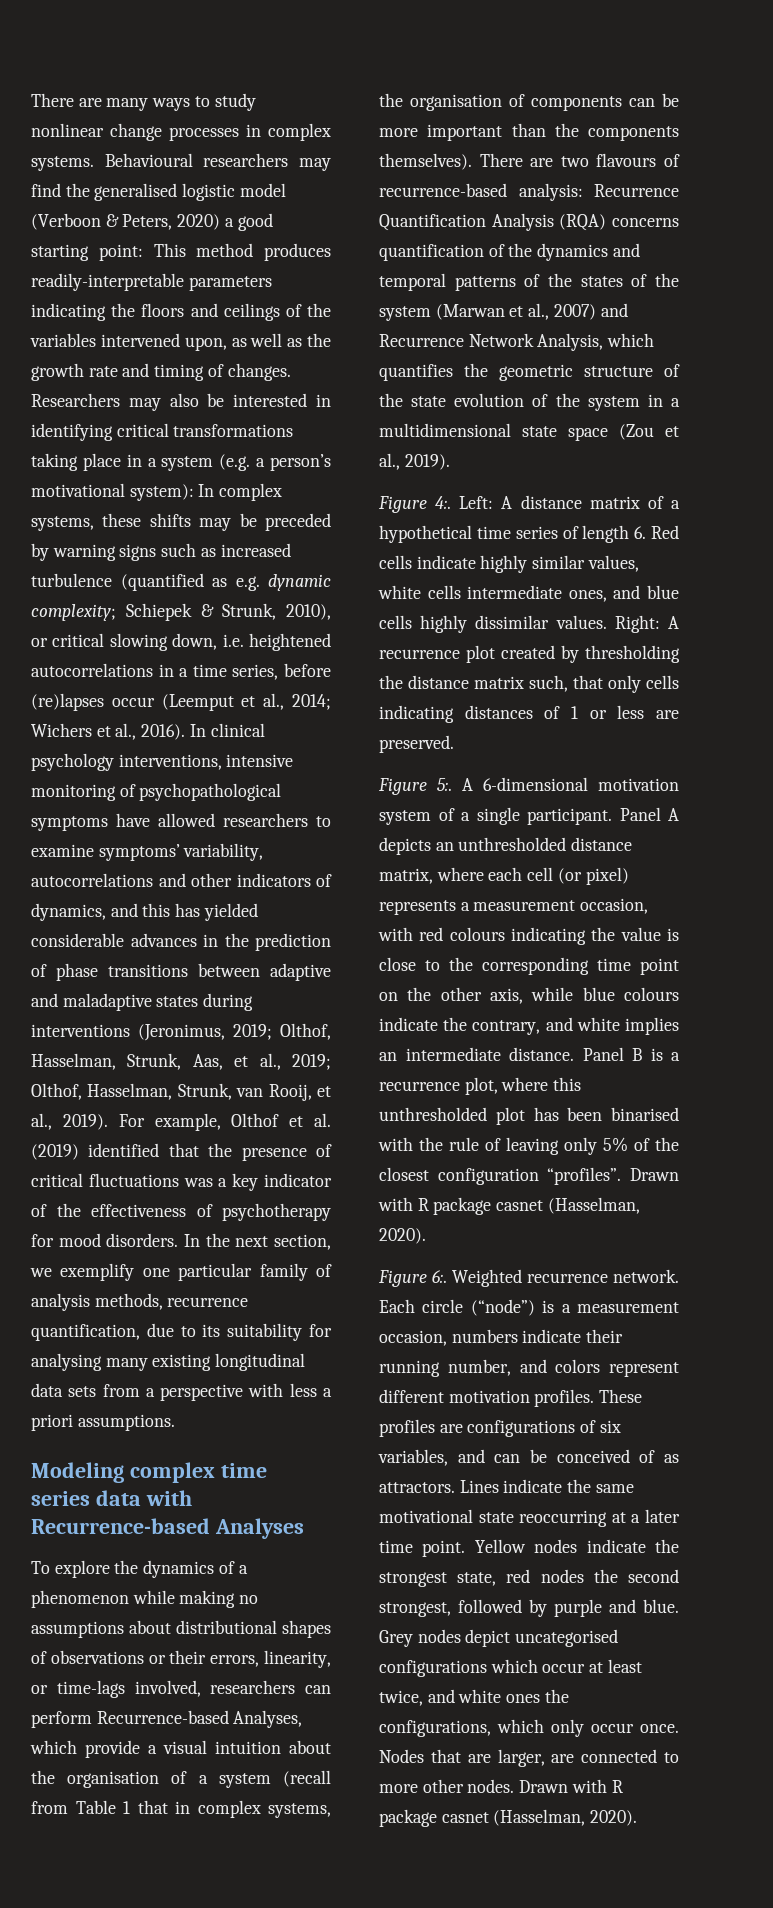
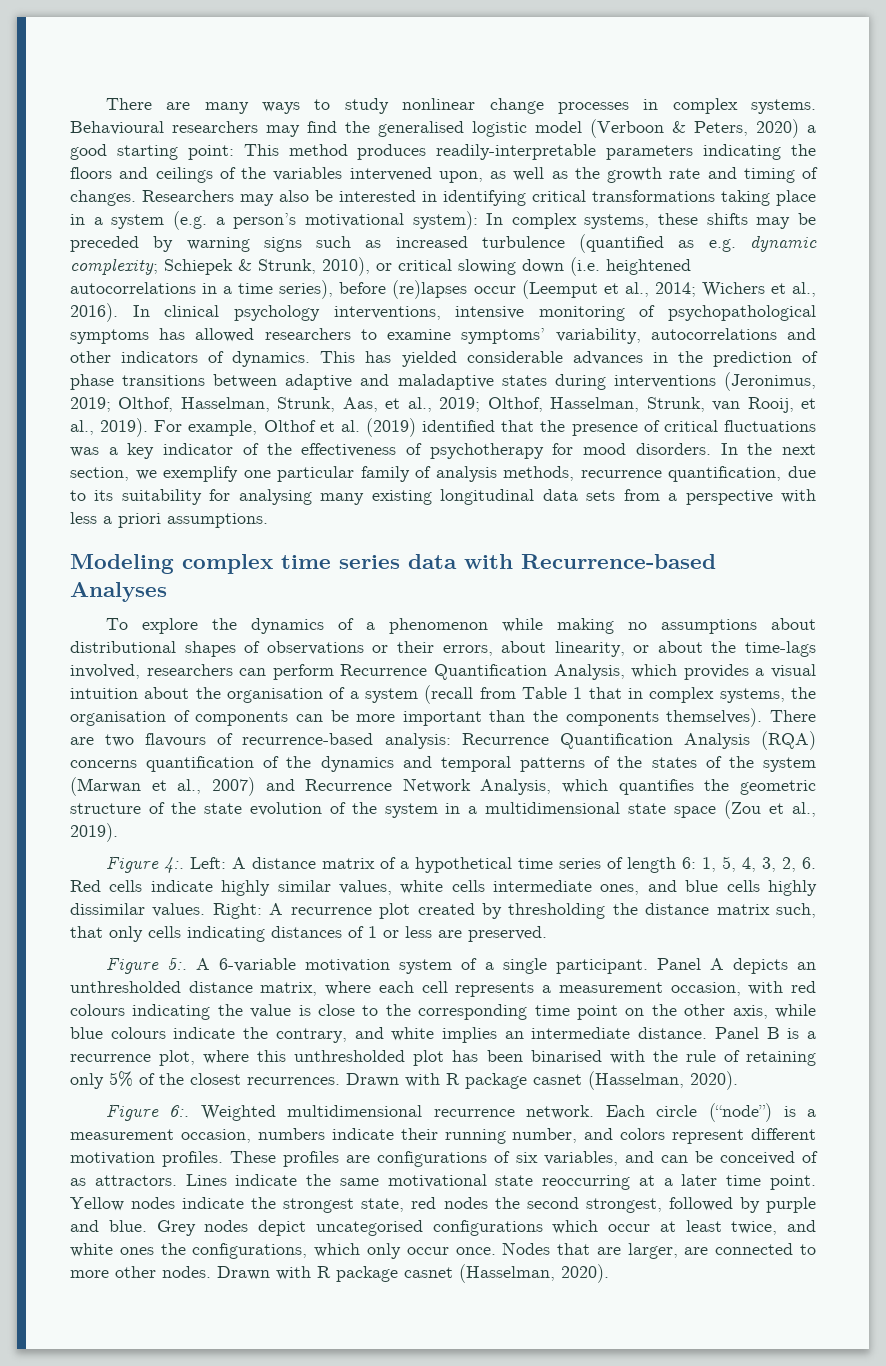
[172,633,244,650] down, i.e. -> [522,257,600,276] down (i.e.
[232,664,279,680] series, -> [279,280,334,299] series),
[116,813,150,827] have -> [159,328,186,340] has
[31,903,171,921] dynamics, and this -> [232,351,356,367] dynamics. This
(260, 1661) none -> [501,641,547,653] about
(48, 1689) none -> [657,641,737,653] about the
[96,1710,303,1728] [30,1740,140,1758] Recurrence-based Analyses, which provide -> [340,664,749,680] Recurrence Quantification Analysis, which provides
(630, 534) none -> [681,856,796,872] 6: 1, 5, 4, 3, 2,
[483,777,588,791] 6-dimensional -> [219,958,297,972] 6-variable
[557,867,629,885] (or pixel) -> (448, 987) none
[506,1137,559,1155] leaving -> [746,1051,817,1066] retaining
[437,1167,622,1185] configuration “profiles”. -> [247,1077,340,1085] recurrences.
(522, 1278) none -> [287,1105,423,1117] multidimensional

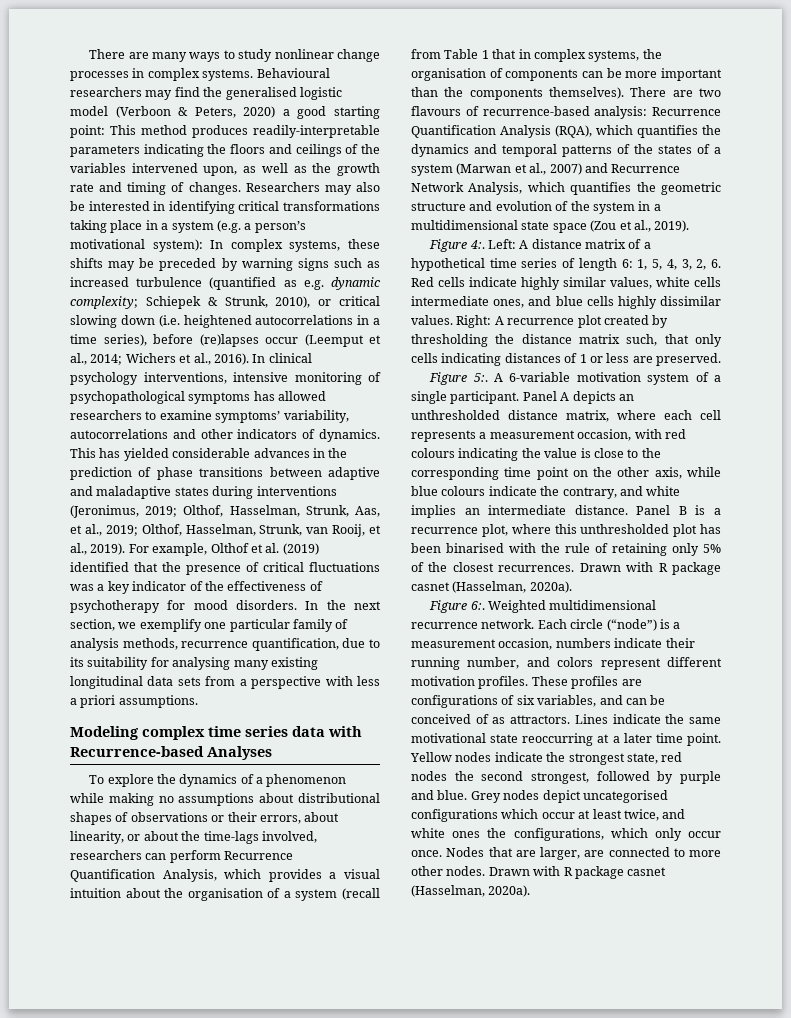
[760,731,816,750] [70,756,280,772] (RQA) concerns quantification of -> [555,125,698,138] (RQA), which quantifies
[728,756,754,768] the -> [714,147,721,154] a
[148,802,242,814] of the state -> [469,201,493,211] and
[690,1071,738,1090] 2020). -> [529,581,572,593] 2020a).
[561,1264,609,1283] 2020). -> [488,885,531,897] 2020a).

